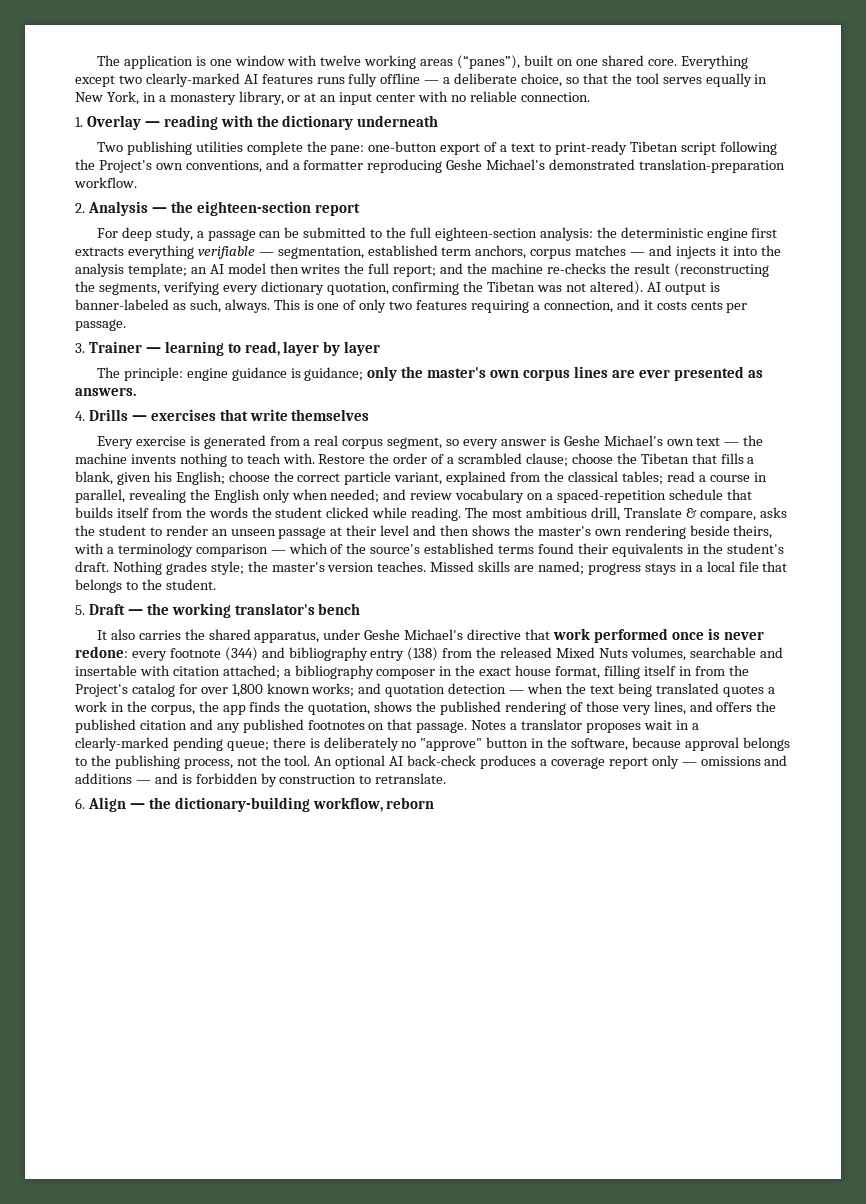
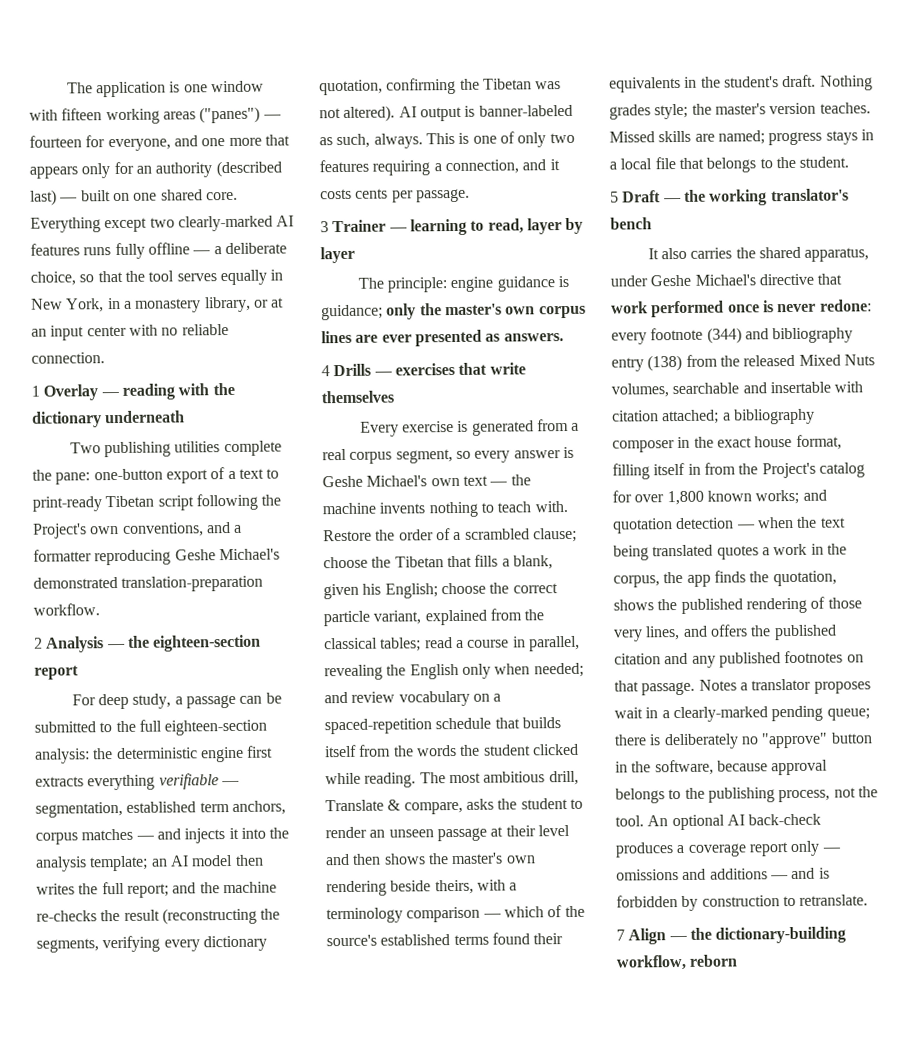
[320,55,362,66] twelve -> [61,108,103,121] fifteen
[457,55,521,69] (“panes”), -> [199,106,282,124] [29,134,290,152] [29,160,282,179] [30,189,79,206] ("panes") — fourteen for everyone, and one more that appears only for an authority (described last) —
[75,117,83,127] 1. -> [31,385,40,397] 1
[75,203,85,213] 2. -> [34,637,43,649] 2
[75,343,85,353] 3. -> [320,221,329,233] 3
[75,411,85,421] 4. -> [321,365,330,377] 4
[75,605,85,615] 5. -> [610,191,619,203] 5
[75,798,85,809] 6. -> [616,929,625,941] 7

